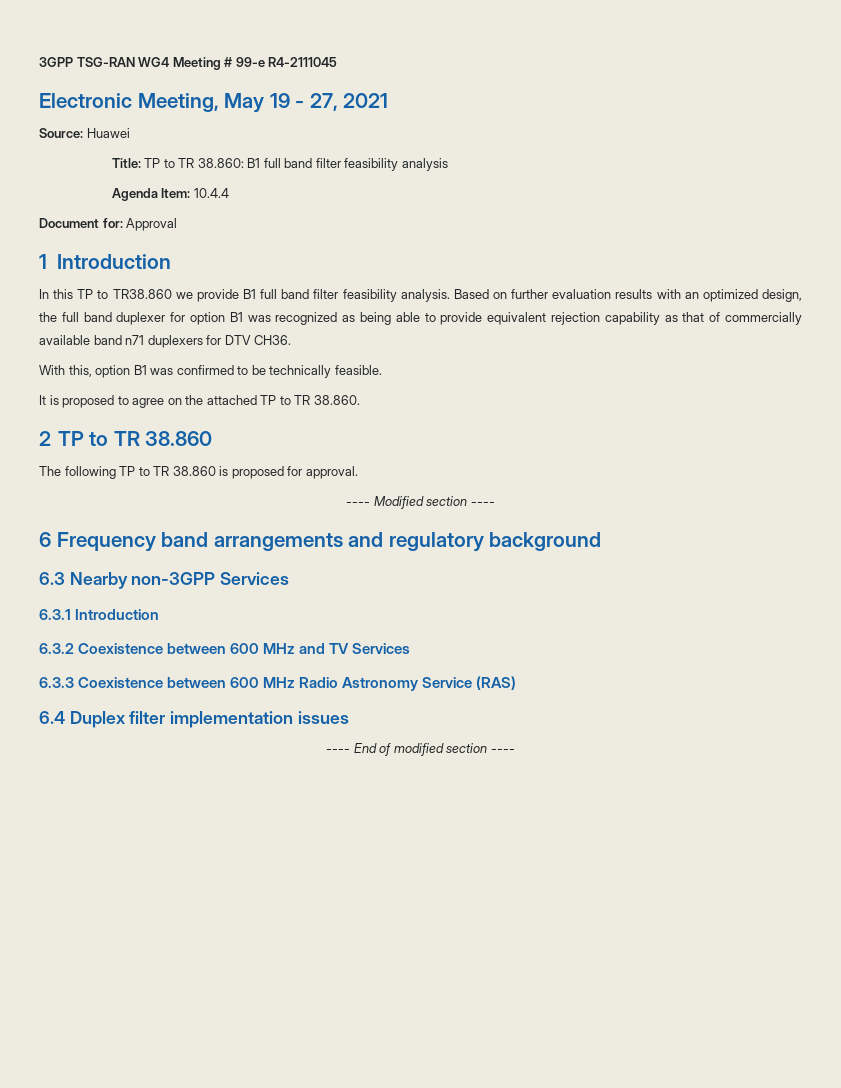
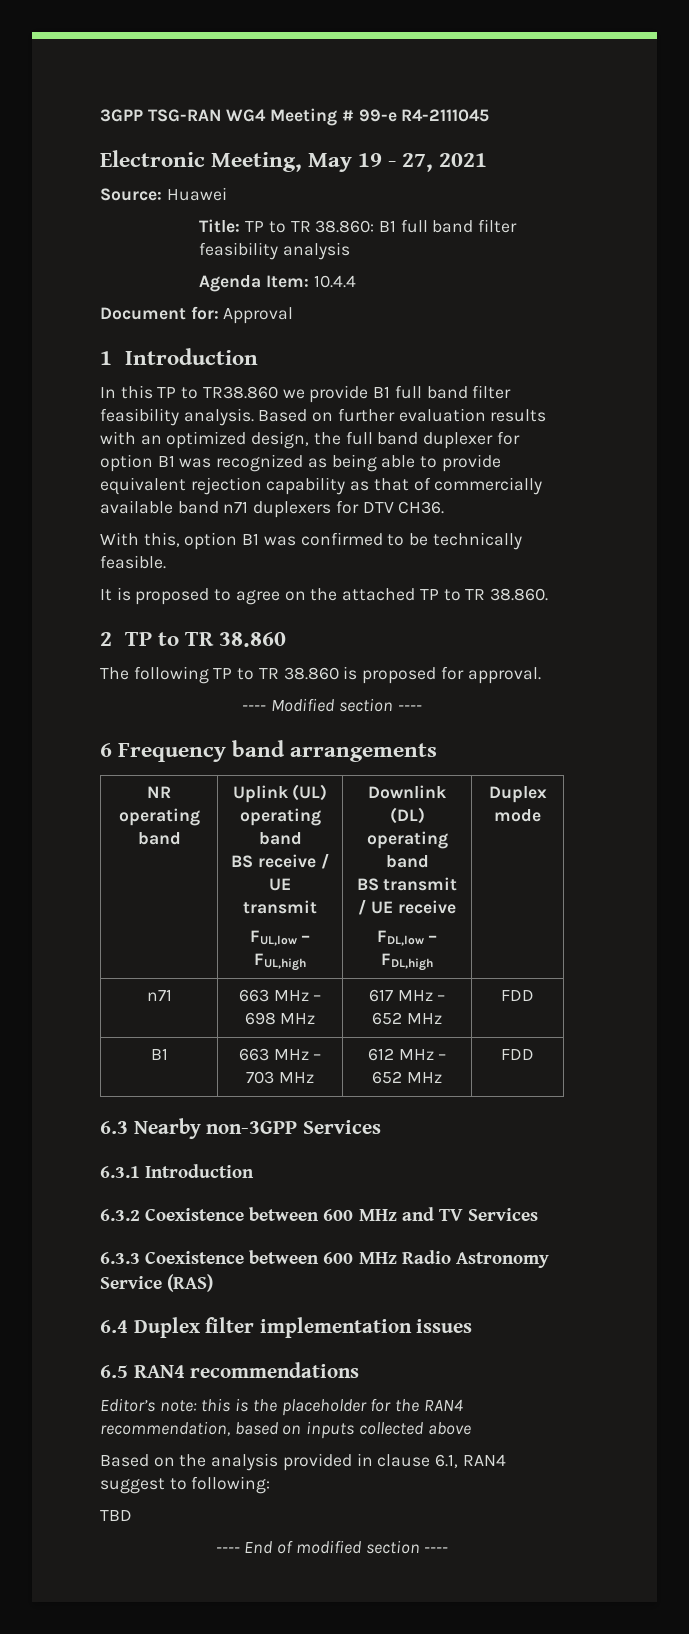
[348,532,602,552] and regulatory background -> [147,786,171,798] [118,808,200,826] [137,832,181,845] [232,784,328,803] [239,808,321,826] [258,832,302,845] [231,853,329,869] [269,878,291,891] [243,900,317,914] [249,930,311,946] [254,953,306,971] [368,785,447,799] [389,807,425,824] [366,831,448,849] [385,855,429,868] [356,877,458,891] [358,899,456,915] [376,930,438,946] [381,953,433,971] [488,786,547,803] [494,809,541,822] [146,989,172,1001] [238,989,322,1002] [244,1012,316,1025] [368,989,446,1002] [372,1012,442,1025] [501,990,534,1001] [150,1048,168,1060] [238,1048,322,1061] [246,1071,314,1084] [367,1048,447,1061] [372,1071,442,1084] [501,1049,534,1060] // NR operating band | Uplink (UL) operating band // BS receive / UE transmit // FUL,low – FUL,high | Downlink (DL) operating band // BS transmit / UE receive // FDL,low – FDL,high | Duplex mode // n71 | 663 MHz – 698 MHz | 617 MHz – 652 MHz | FDD // B1 | 663 MHz – 703 MHz | 612 MHz – 652 MHz | FDD
(349, 717) none -> [100,1362,360,1378] [100,1398,463,1416] [100,1421,471,1439] [100,1453,506,1471] [100,1476,271,1494] [100,1510,132,1521] // 6.5 RAN4 recommendations // Editor’s note: this is the placeholder for the RAN4 recommendation, based on inputs collected above // Based on the analysis provided in clause 6.1, RAN4 suggest to following: // TBD

